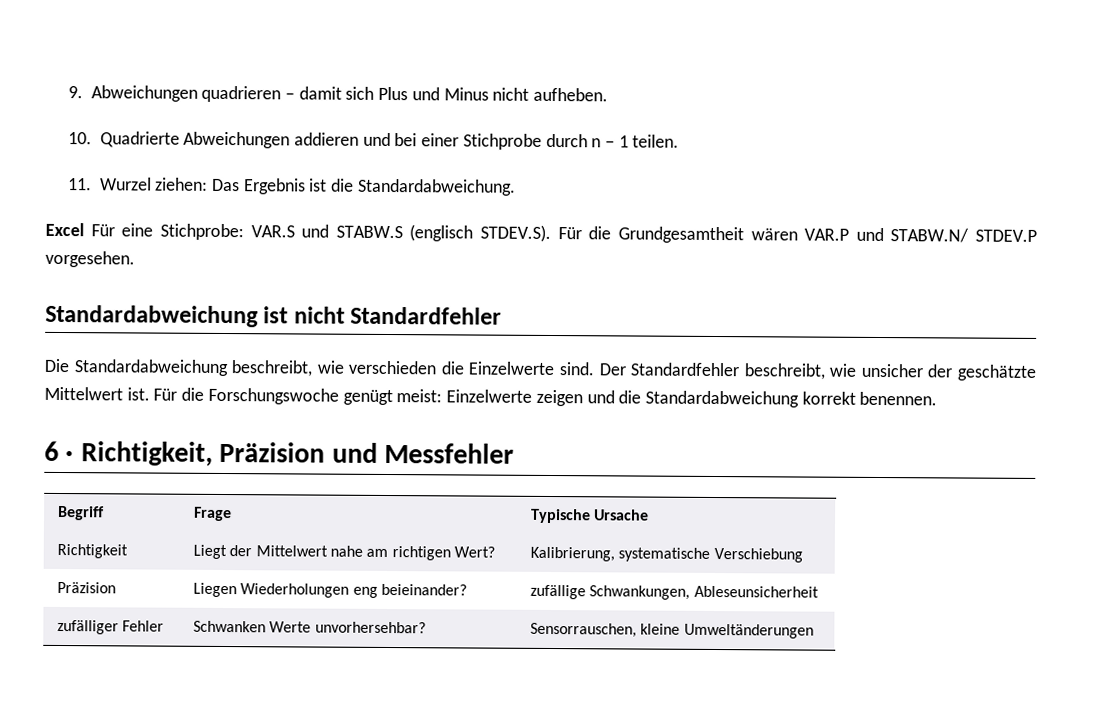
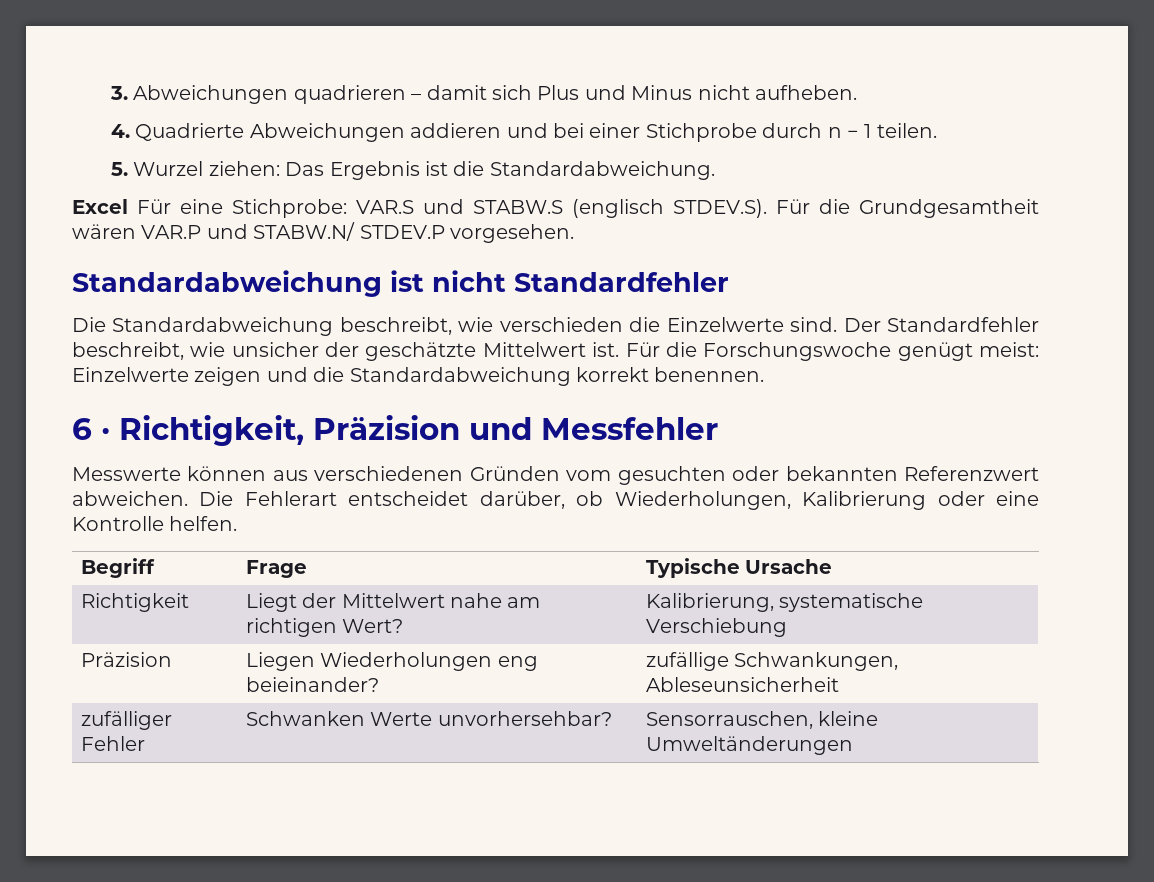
[67,86,83,99] 9. -> [110,86,129,100] 3.
[67,132,92,145] 10. -> [111,124,131,138] 4.
[67,178,92,191] 11. -> [111,162,129,176] 5.
(515, 453) none -> [72,466,1039,485] [72,491,1039,510] [72,516,238,531] // Messwerte können aus verschiedenen Gründen vom gesuchten oder bekannten Referenzwert abweichen. Die Fehlerart entscheidet darüber, ob Wiederholungen, Kalibrierung oder eine Kontrolle helfen.

